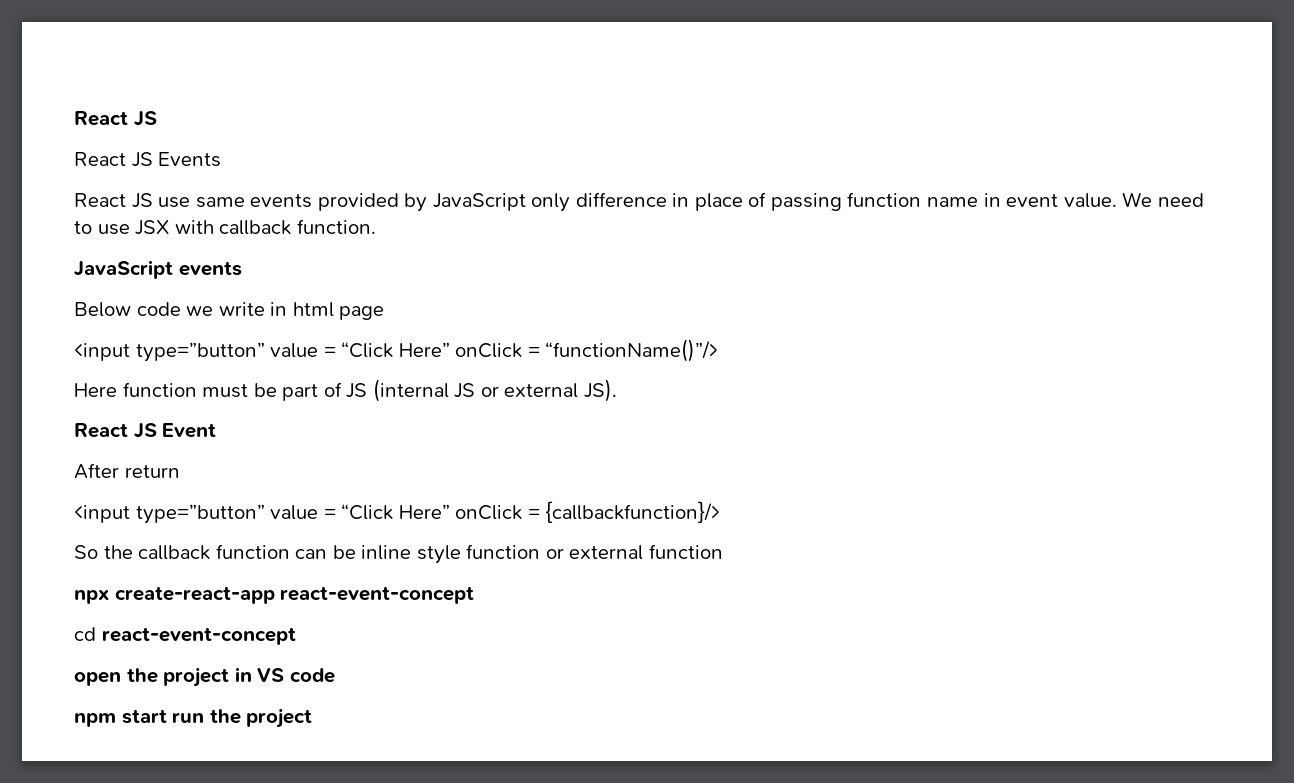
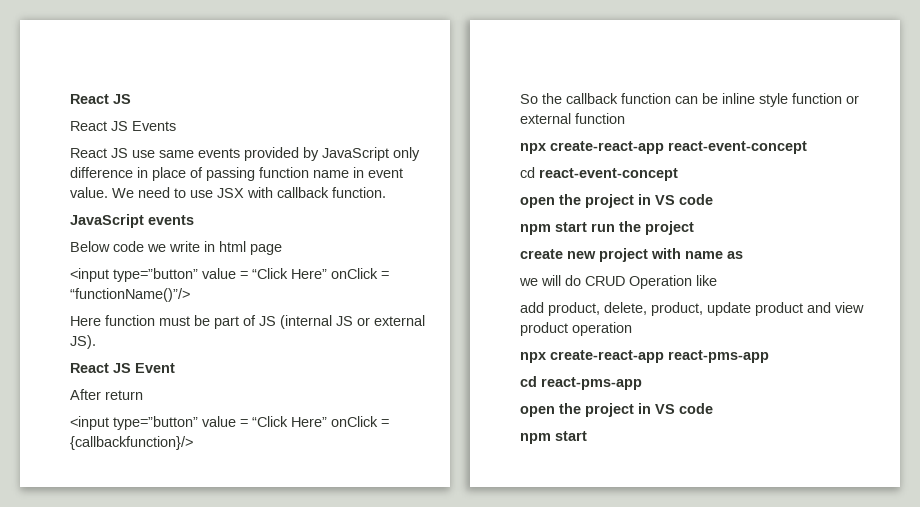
(313, 718) none -> [520,248,743,262] [519,275,717,289] [520,302,864,316] [520,322,632,336] [520,350,769,363] [520,376,642,390] [520,403,713,417] [520,431,587,444] // create new project with name as // we will do CRUD Operation like // add product, delete, product, update product and view product operation // npx create-react-app react-pms-app // cd react-pms-app // open the project in VS code // npm start

